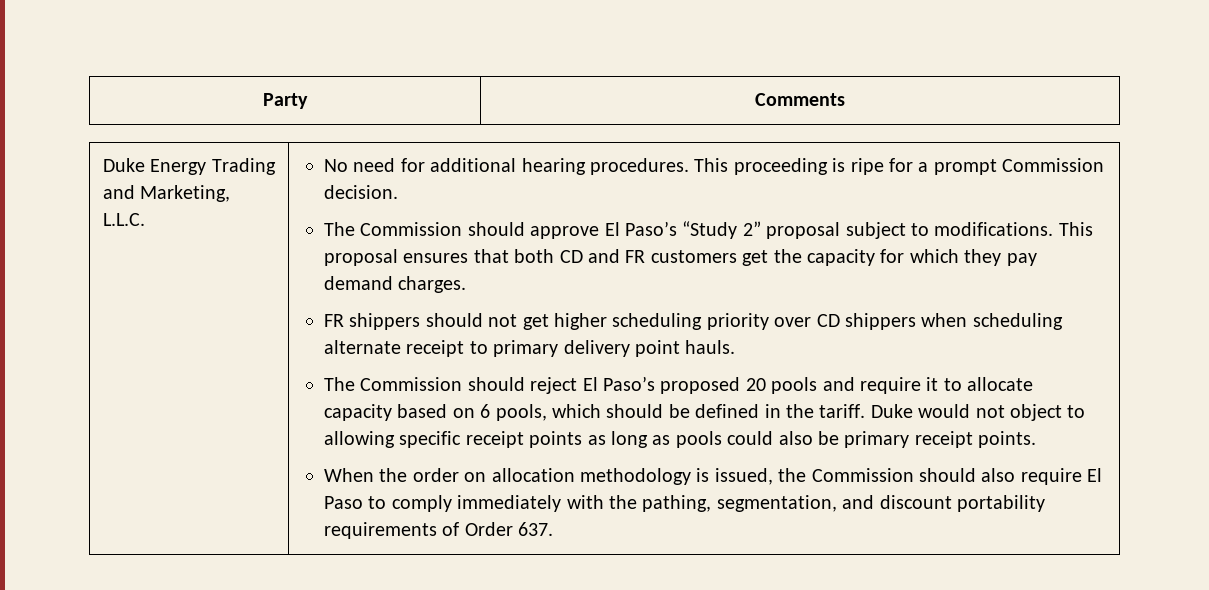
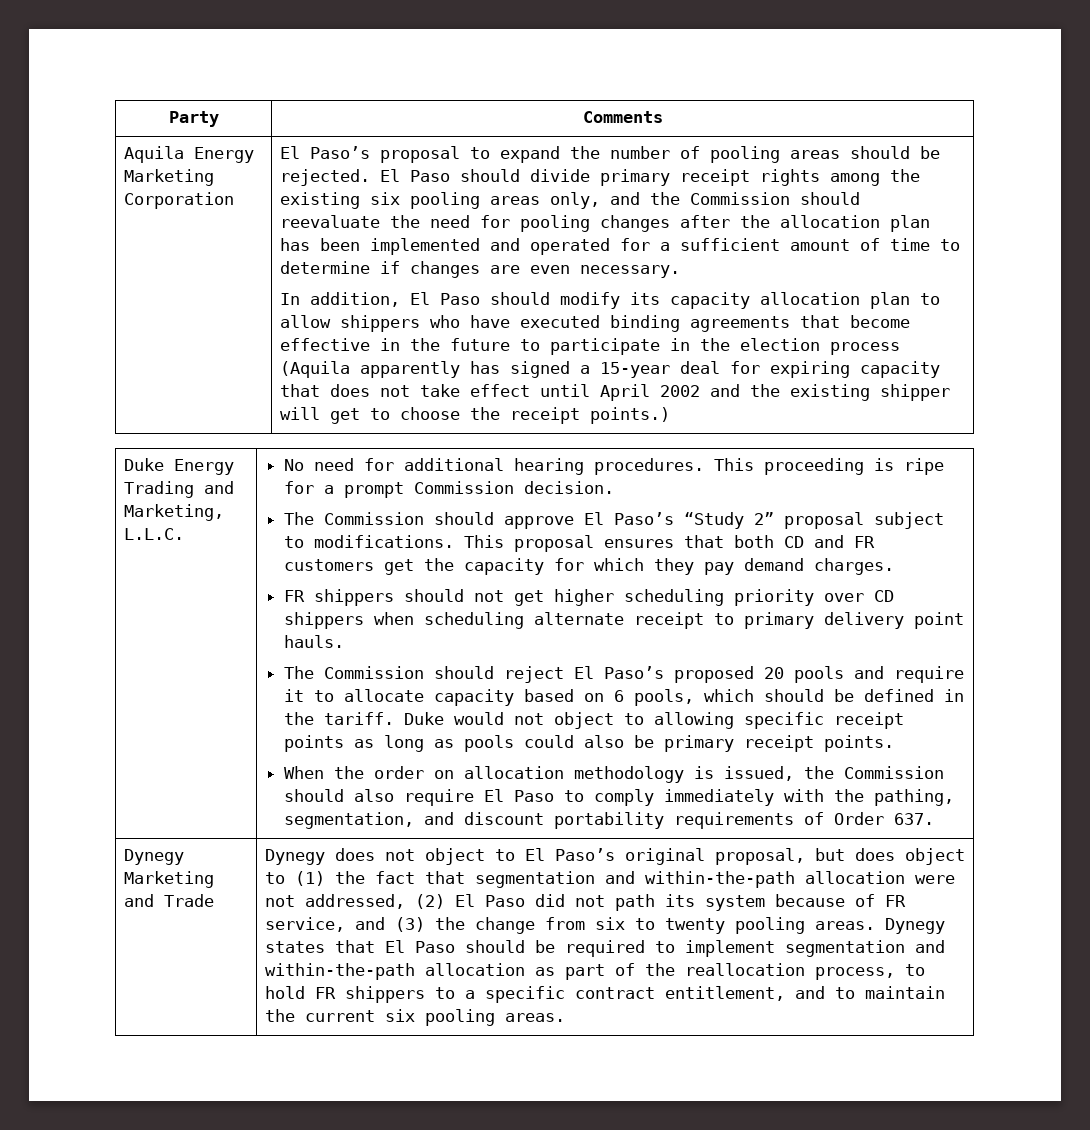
(845, 99) none -> [123,146,254,163] [123,169,214,186] [123,192,234,209] [279,146,940,163] [279,169,920,186] [279,192,860,209] [279,215,930,232] [279,238,960,255] [279,261,680,278] [279,292,940,309] [279,315,910,332] [279,338,900,355] [279,361,940,378] [279,384,950,401] [279,407,670,424] // Aquila Energy Marketing Corporation | El Paso’s proposal to expand the number of pooling areas should be rejected. El Paso should divide primary receipt rights among the existing six pooling areas only, and the Commission should reevaluate the need for pooling changes after the allocation plan has been implemented and operated for a sufficient amount of time to determine if changes are even necessary. // In addition, El Paso should modify its capacity allocation plan to allow shippers who have executed binding agreements that become effective in the future to participate in the election process (Aquila apparently has signed a 15-year deal for expiring capacity that does not take effect until April 2002 and the existing shipper will get to choose the receipt points.)
(554, 529) none -> [123,849,184,865] [123,871,214,888] [123,894,214,907] [264,848,965,865] [264,871,955,888] [264,894,906,911] [264,917,945,934] [264,940,945,957] [264,963,925,980] [264,986,945,1003] [264,1009,565,1026] // Dynegy Marketing and Trade | Dynegy does not object to El Paso’s original proposal, but does object to (1) the fact that segmentation and within-the-path allocation were not addressed, (2) El Paso did not path its system because of FR service, and (3) the change from six to twenty pooling areas. Dynegy states that El Paso should be required to implement segmentation and within-the-path allocation as part of the reallocation process, to hold FR shippers to a specific contract entitlement, and to maintain the current six pooling areas.

